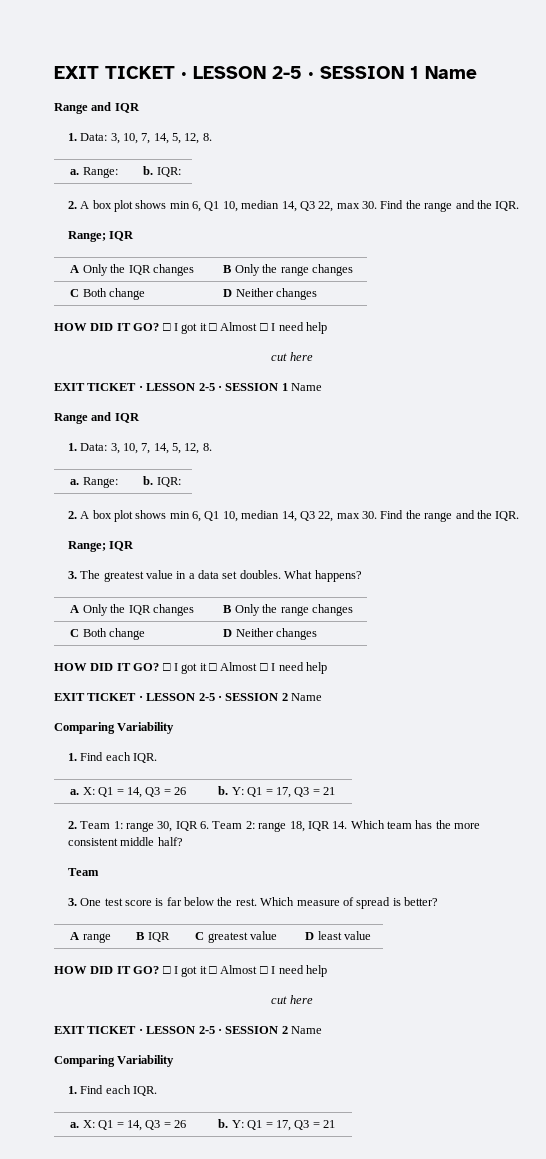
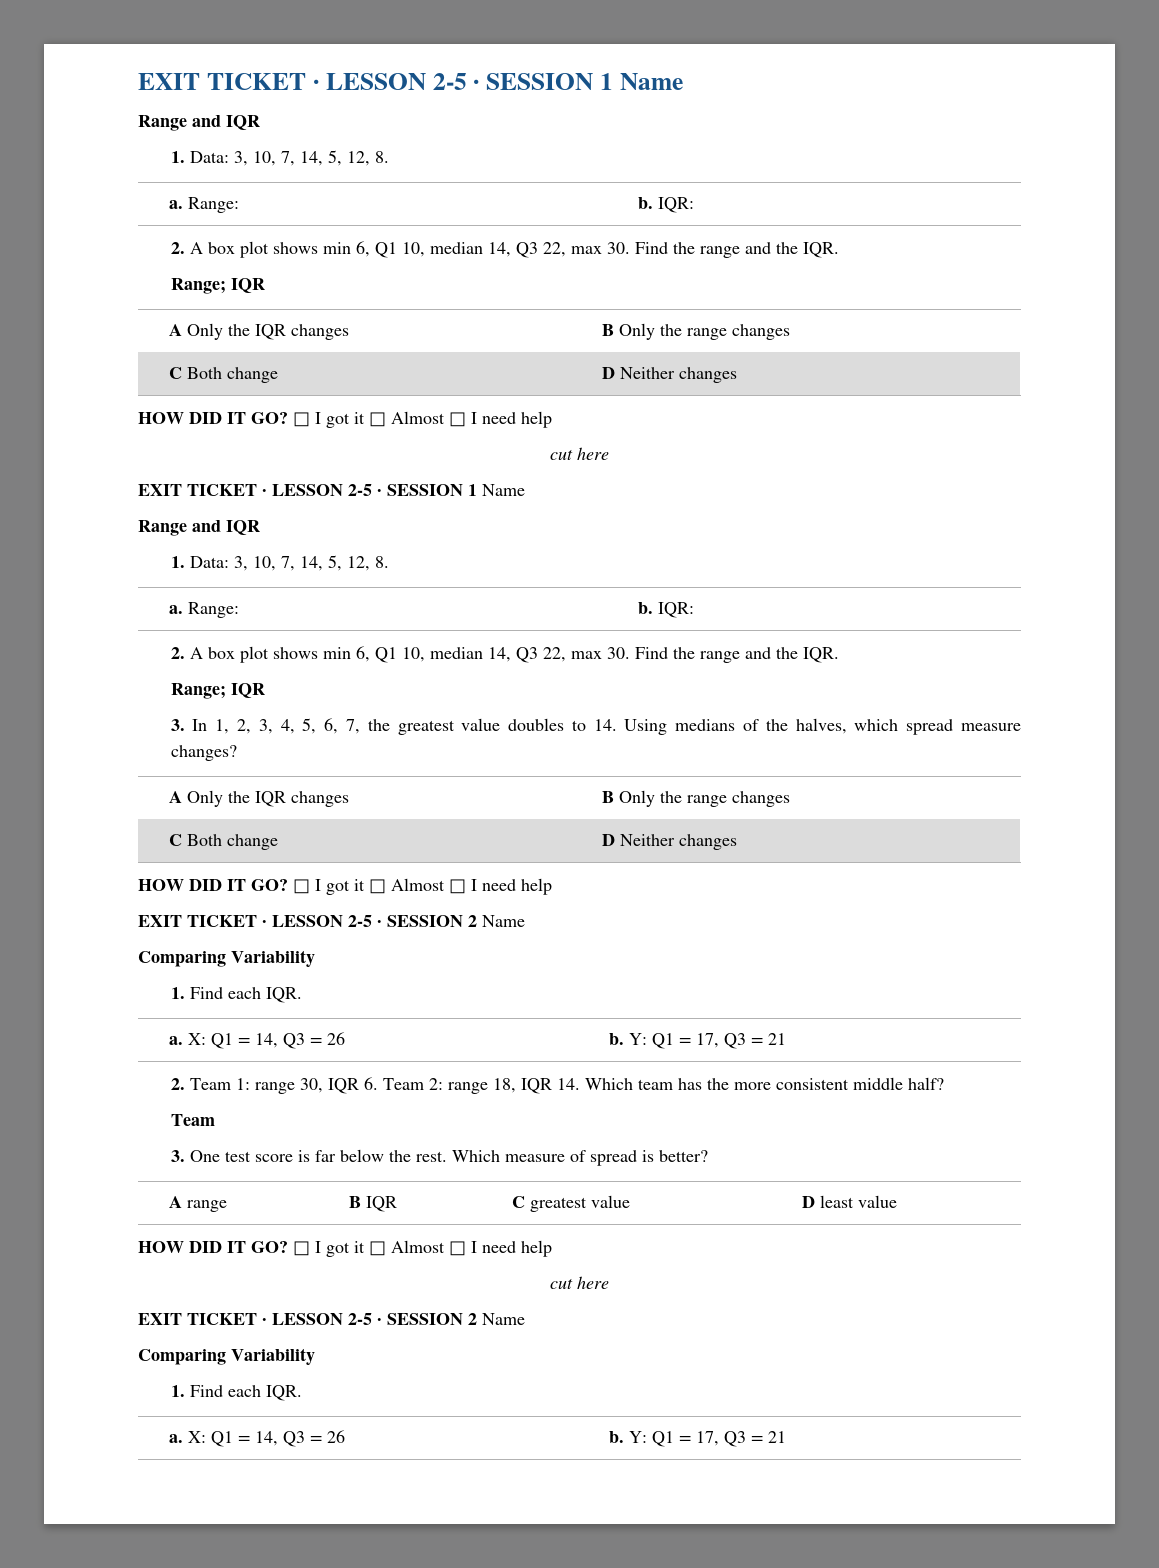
[80,570,362,582] The greatest value in a data set doubles. What happens? -> [192,718,1022,735] [170,745,237,761] In 1, 2, 3, 4, 5, 6, 7, the greatest value doubles to 14. Using medians of the halves, which spread measure changes?

